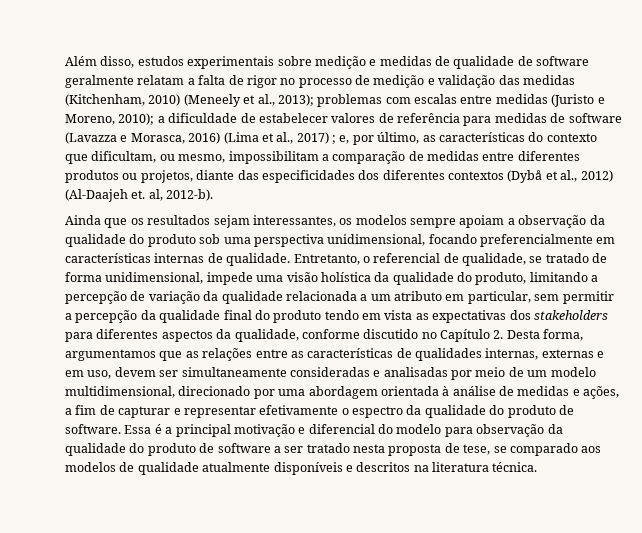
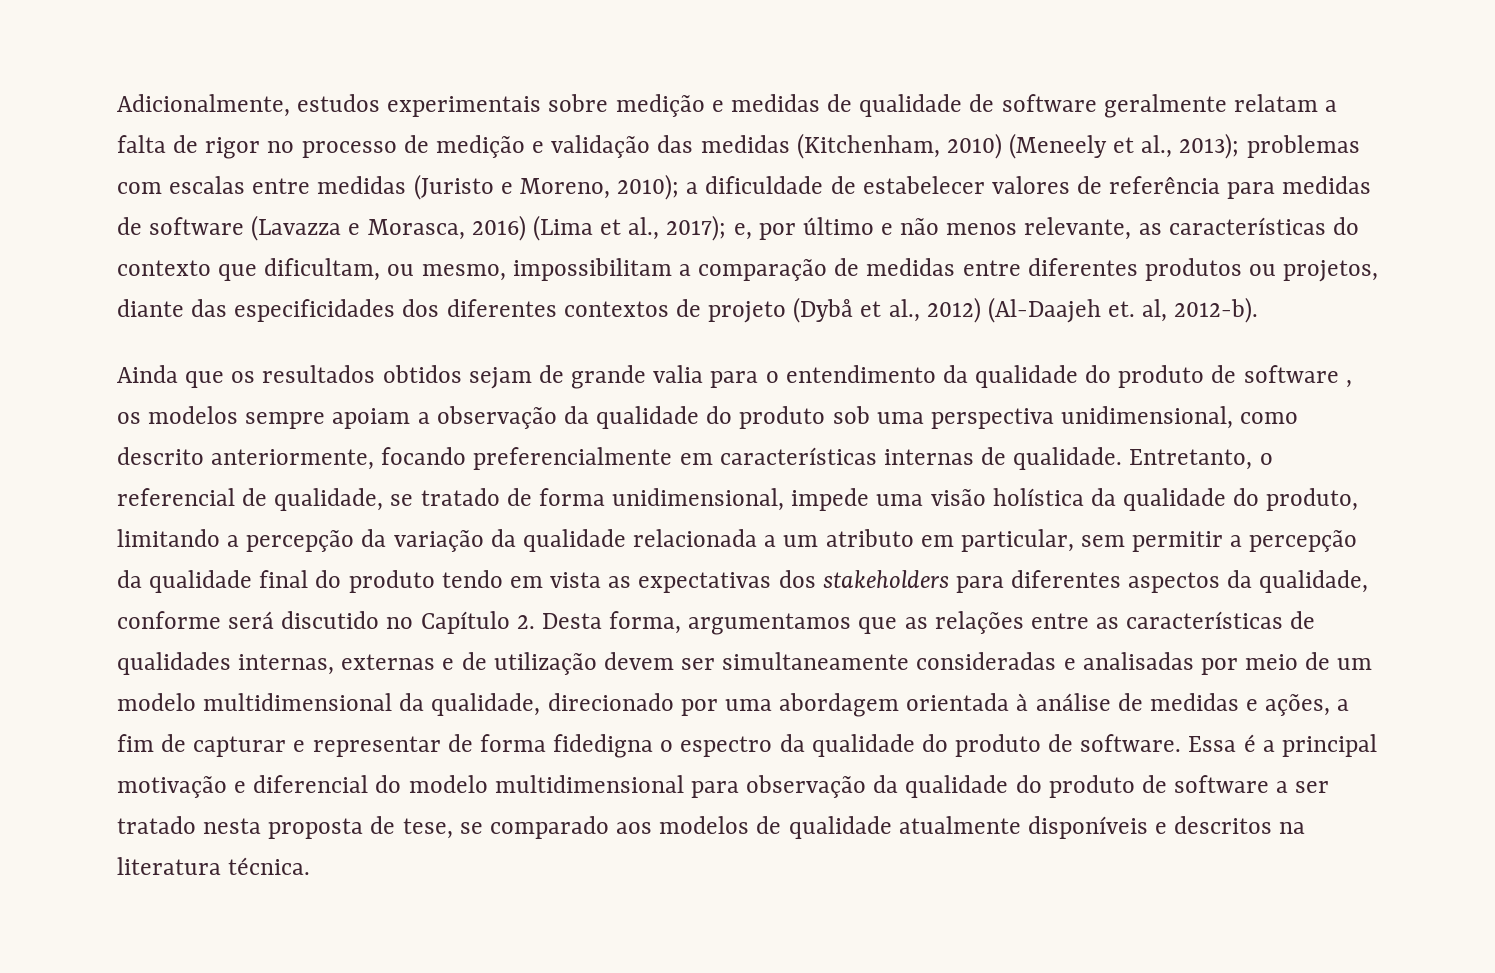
[65,56,135,68] Além disso, -> [117,94,290,117] Adicionalmente,
[296,132,420,145] 2017) ; e, por último, -> [666,215,1132,241] 2017); e, por último e não menos relevante,
(504, 175) none -> [675,299,787,323] de projeto
[213,215,336,228] sejam interessantes, -> [382,365,1352,389] obtidos sejam de grande valia para o entendimento da qualidade do produto de software ,
(426, 240) none -> [1240,412,1299,424] [117,447,375,470] como descrito anteriormente,
[130,291,146,301] de -> [361,529,387,547] da
(360, 334) none -> [228,611,275,629] será
[65,370,112,379] em uso, -> [461,652,597,675] de utilização
[65,386,175,398] multidimensional, -> [203,693,541,716] multidimensional da qualidade,
[259,405,339,415] efetivamente -> [447,734,654,758] de forma fidedigna
(442, 429) none -> [494,775,684,793] multidimensional

